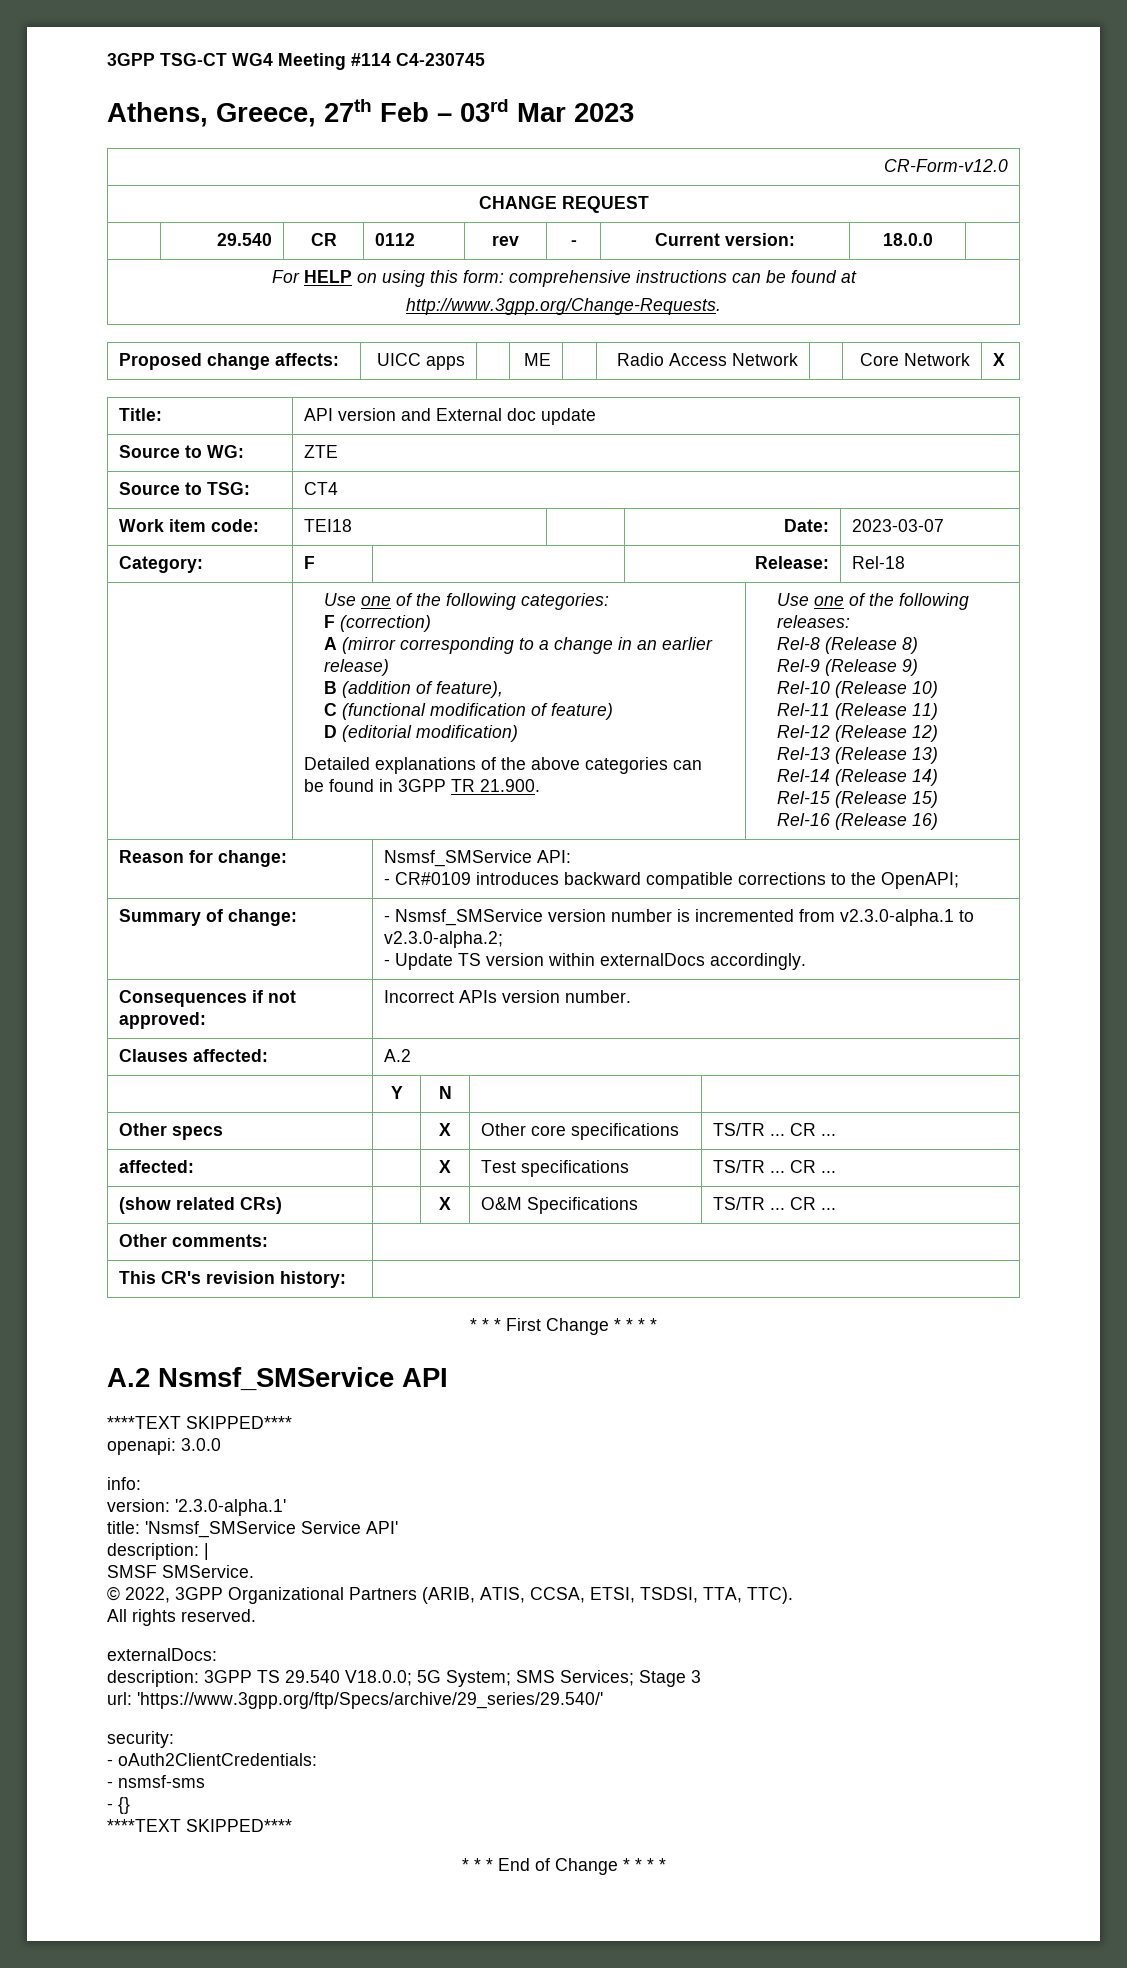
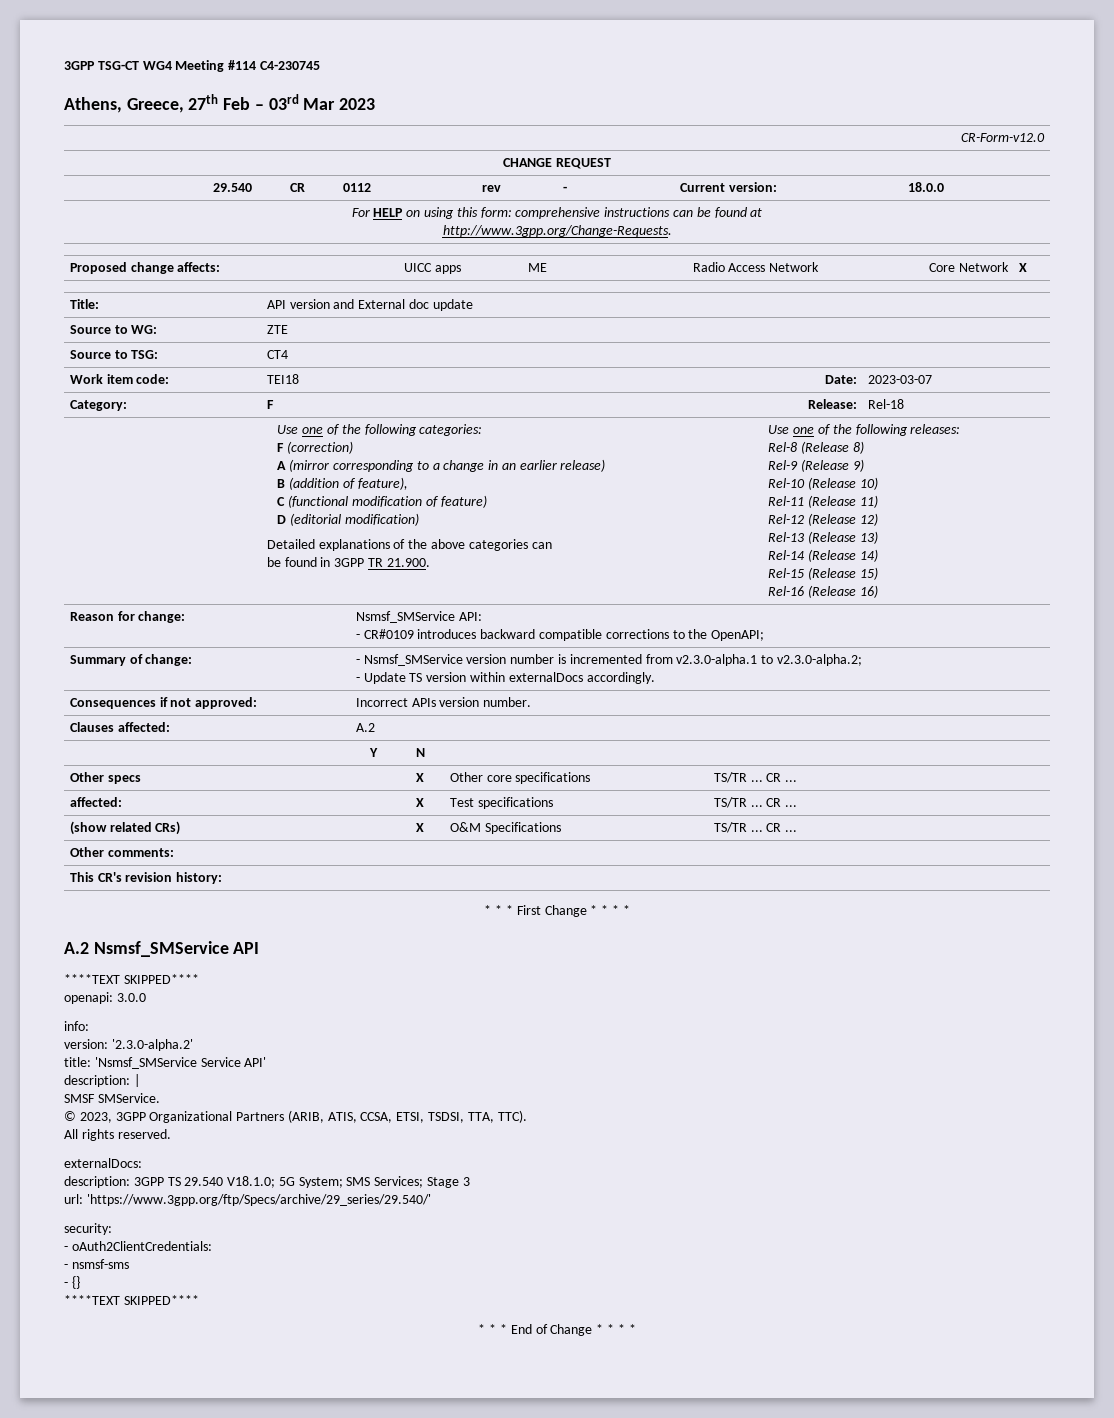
[175,1499,286,1516] '2.3.0-alpha.1' -> [111,1039,193,1051] '2.3.0-alpha.2'
[125,1587,170,1603] 2022, -> [79,1112,112,1123] 2023,
[345,1670,412,1686] V18.0.0; -> [227,1176,276,1188] V18.1.0;

